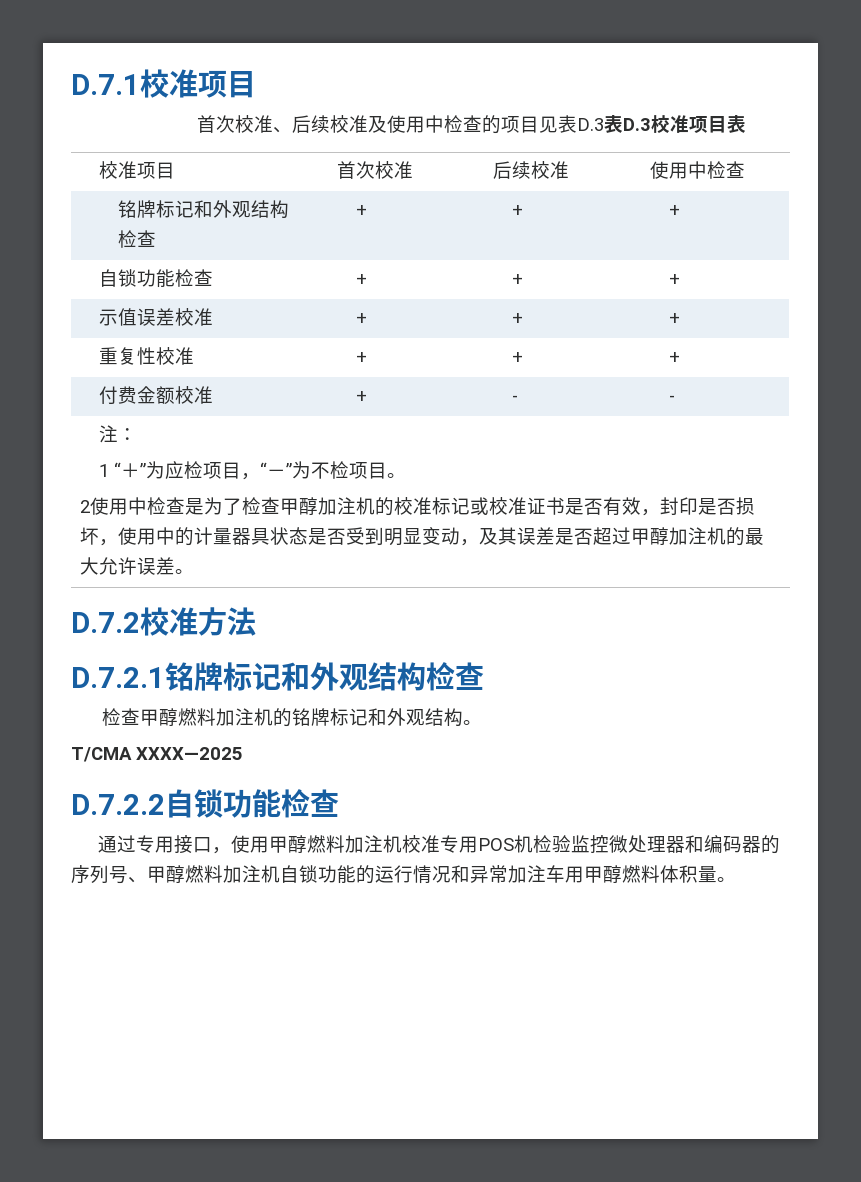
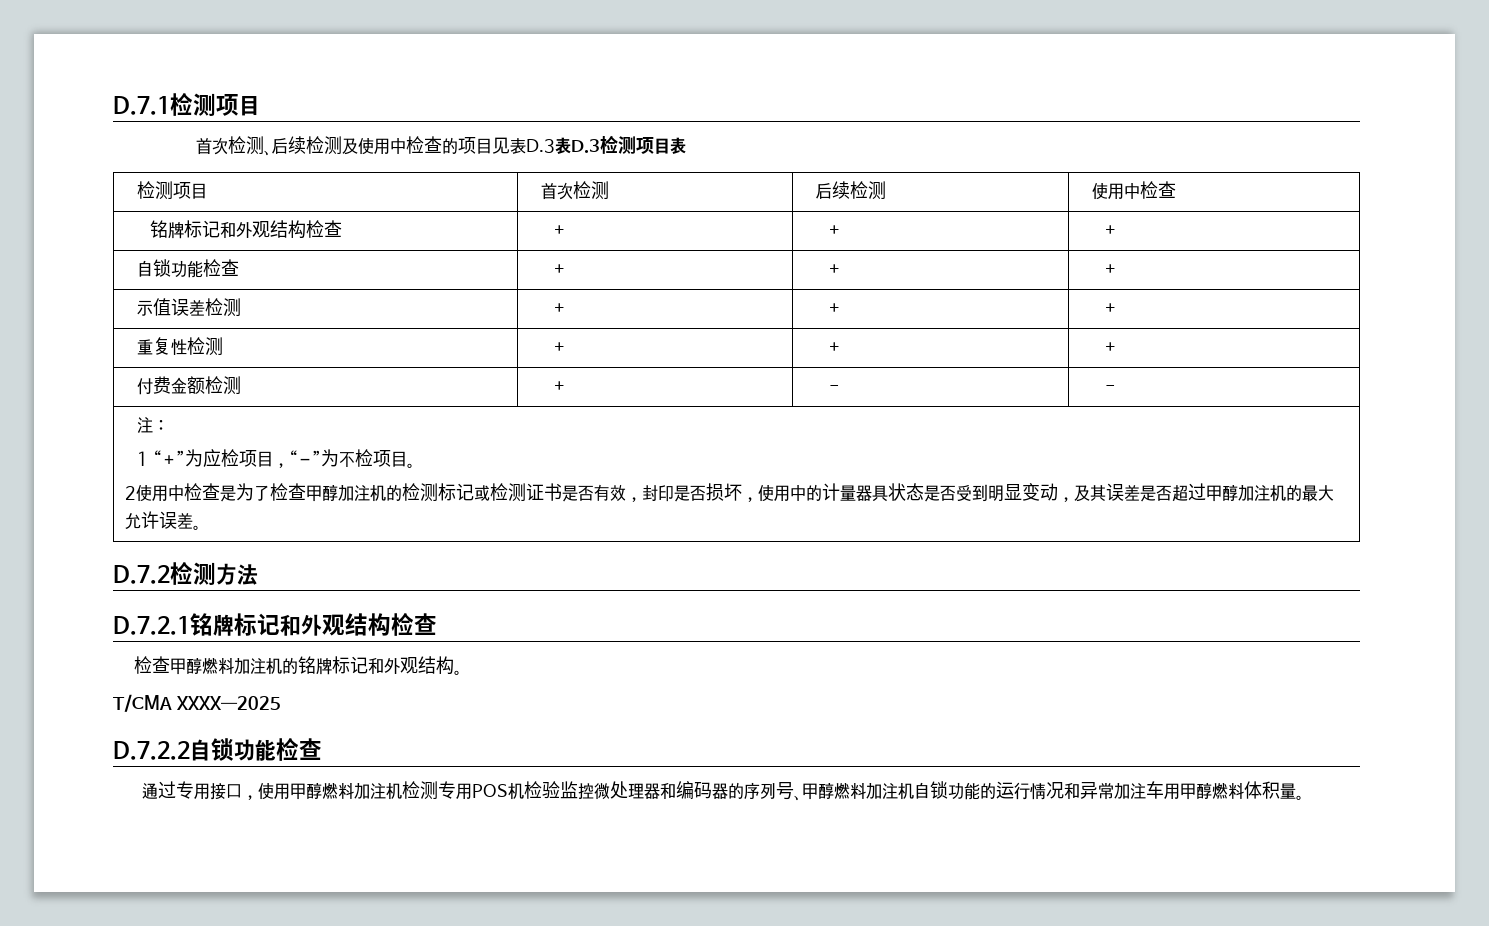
[140,69,198,98] 校准 -> [170,92,216,116] 检测
[234,115,368,133] 校准、后续校准 -> [228,136,343,156] 检测、后续检测
[650,115,689,133] 校准 -> [600,135,637,154] 检测
[99,161,138,179] 校准 -> [137,181,174,200] 检测
[375,161,414,179] [493,161,570,179] 校准 | 后续校准 -> [573,181,610,200] [816,181,887,200] 检测 | 后续检测
[175,308,214,326] 校准 -> [205,298,242,317] 检测
[156,347,195,365] 校准 -> [187,337,224,356] 检测
[175,386,214,404] 校准 -> [205,376,242,395] 检测
[394,497,528,515] 校准标记或校准 -> [401,483,526,502] 检测标记或检测
[140,607,198,636] 校准 -> [170,561,216,585] 检测
[401,835,440,853] 校准 -> [401,781,438,800] 检测

